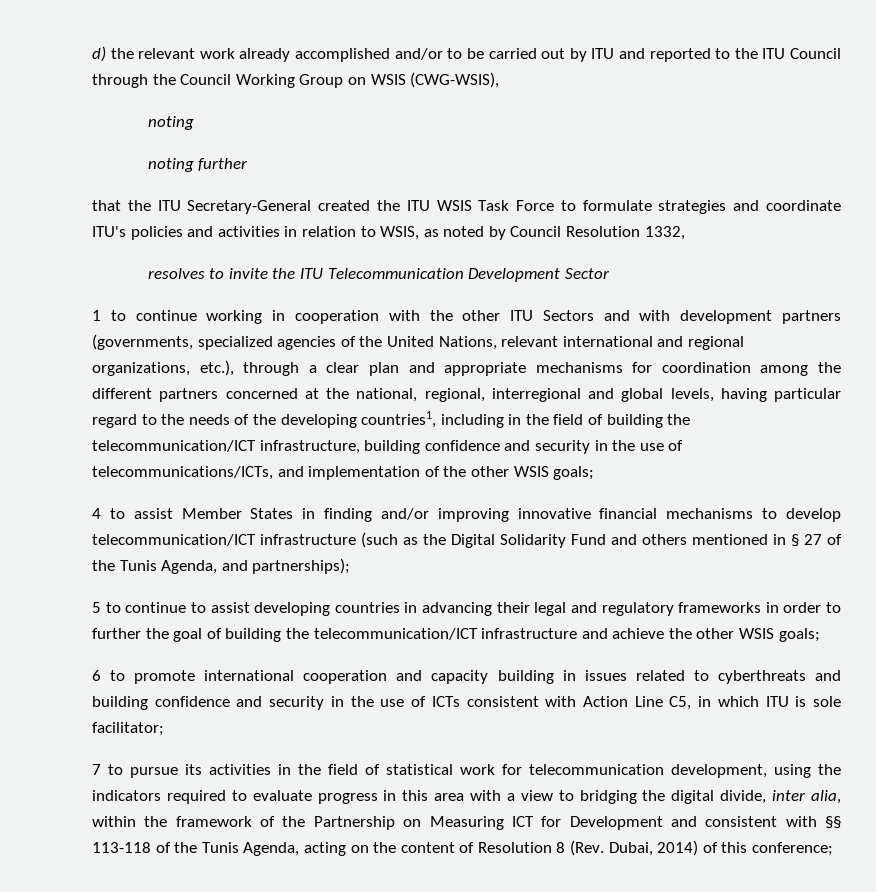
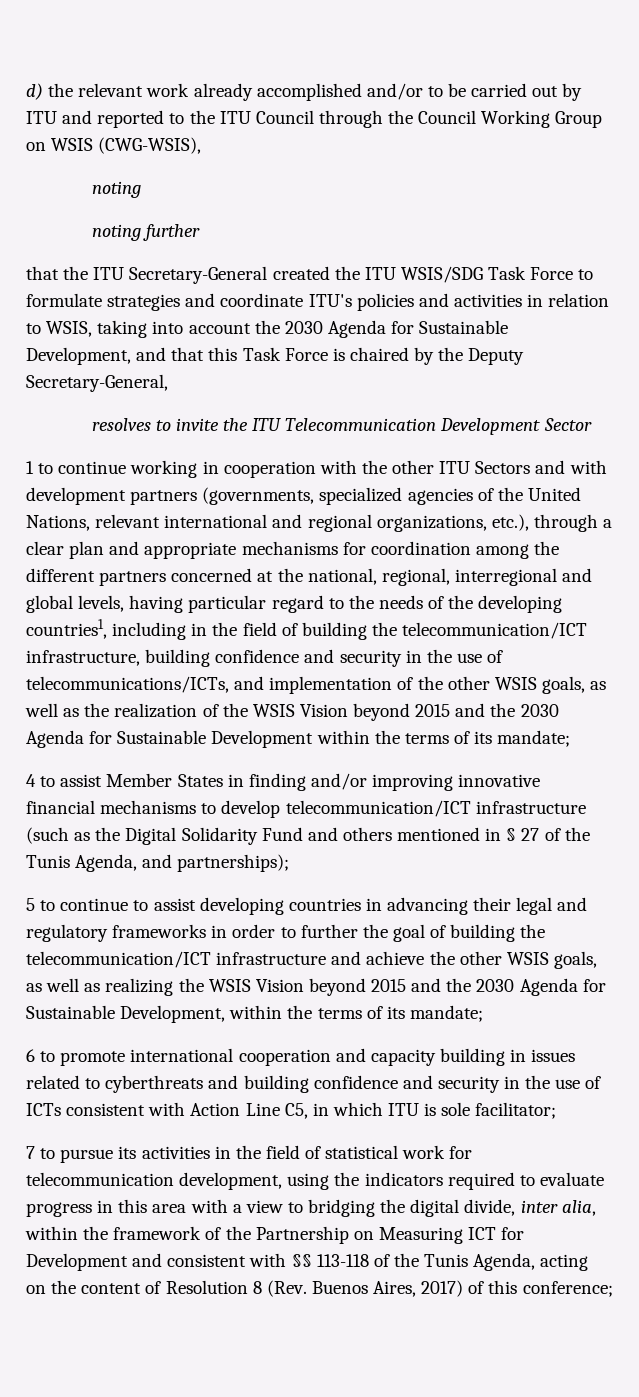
[436,200,472,211] WSIS -> [400,266,483,283] WSIS/SDG
[423,226,685,240] as noted by Council Resolution 1332, -> [97,320,509,338] [26,347,525,365] [26,374,168,392] taking into account the 2030 Agenda for Sustainable Development, and that this Task Force is chaired by the Deputy Secretary-General,
[553,466,595,480] goals; -> [541,676,607,694] [25,703,559,721] [26,730,571,748] goals, as well as the realization of the WSIS Vision beyond 2015 and the 2030 Agenda for Sustainable Development within the terms of its mandate;
[778,628,820,642] goals; -> [553,951,597,969] [26,978,606,996] [26,1005,483,1023] goals, as well as realizing the WSIS Vision beyond 2015 and the 2030 Agenda for Sustainable Development, within the terms of its mandate;
[608,840,699,856] Dubai, 2014) -> [311,1280,464,1297] Buenos Aires, 2017)

